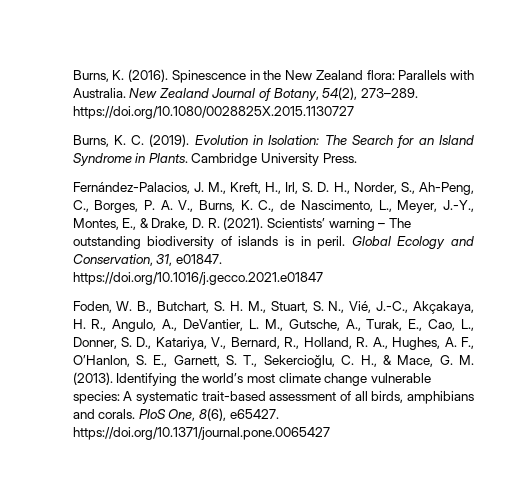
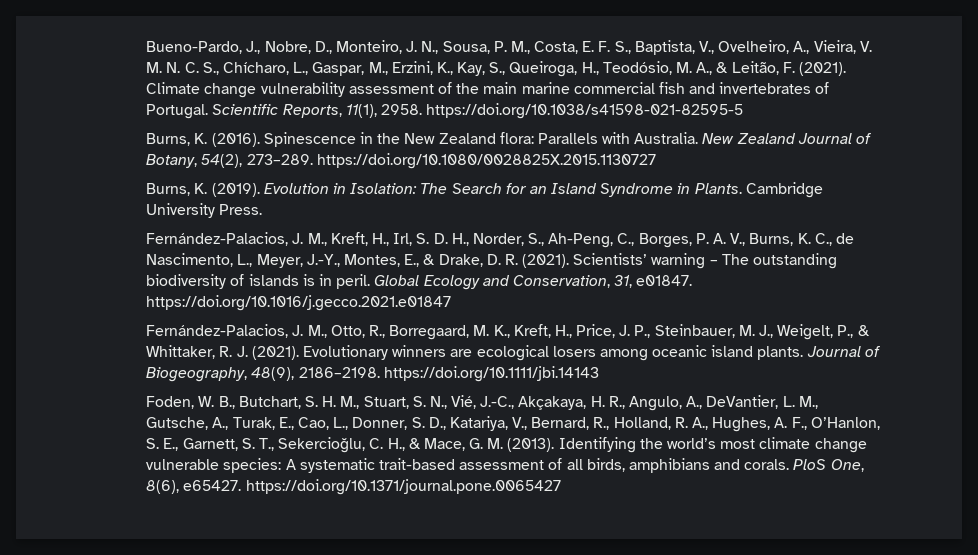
(72, 76) none -> [146,40,872,55] [146,61,846,77] [146,82,830,98] [146,103,744,119] Bueno-Pardo, J., Nobre, D., Monteiro, J. N., Sousa, P. M., Costa, E. F. S., Baptista, V., Ovelheiro, A., Vieira, V. M. N. C. S., Chícharo, L., Gaspar, M., Erzini, K., Kay, S., Queiroga, H., Teodósio, M. A., & Leitão, F. (2021). Climate change vulnerability assessment of the main marine commercial fish and invertebrates of Portugal. Scientific Reports, 11(1), 2958. https://doi.org/10.1038/s41598-021-82595-5 //
[131,135,145,145] C. -> (208, 188) none
(323, 278) none -> [146,324,870,340] [146,345,880,361] [146,366,599,382] // Fernández-Palacios, J. M., Otto, R., Borregaard, M. K., Kreft, H., Price, J. P., Steinbauer, M. J., Weigelt, P., & Whittaker, R. J. (2021). Evolutionary winners are ecological losers among oceanic island plants. Journal of Biogeography, 48(9), 2186–2198. https://doi.org/10.1111/jbi.14143

